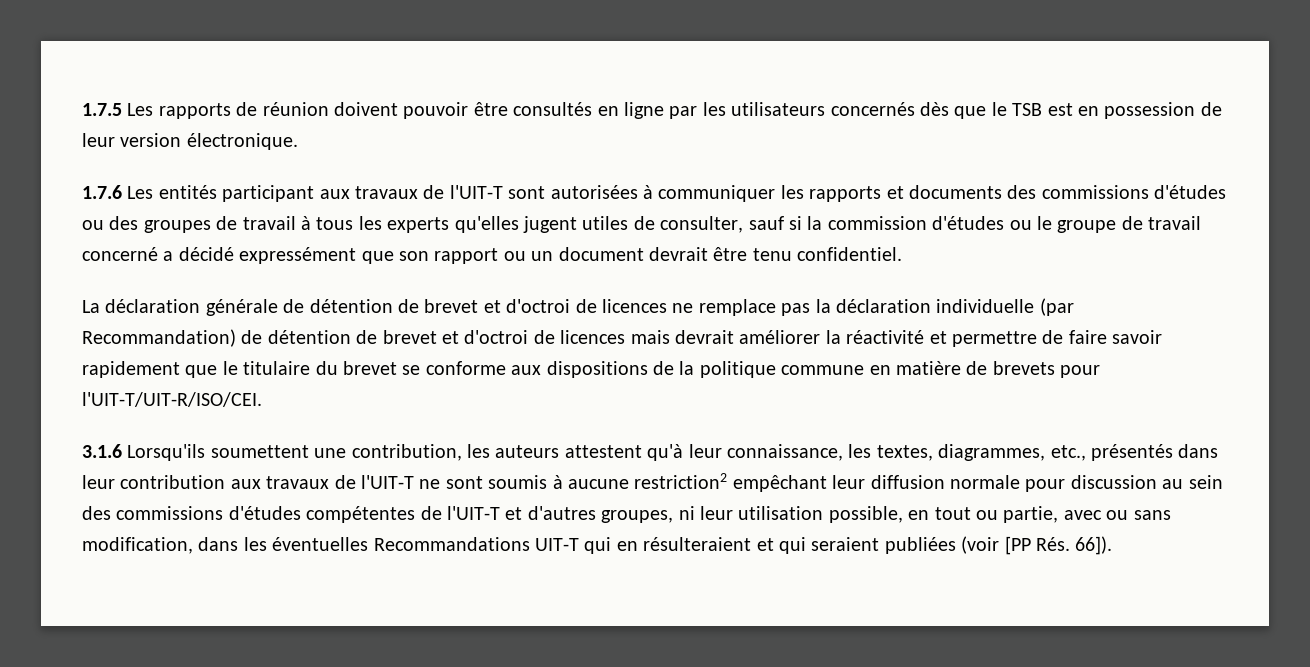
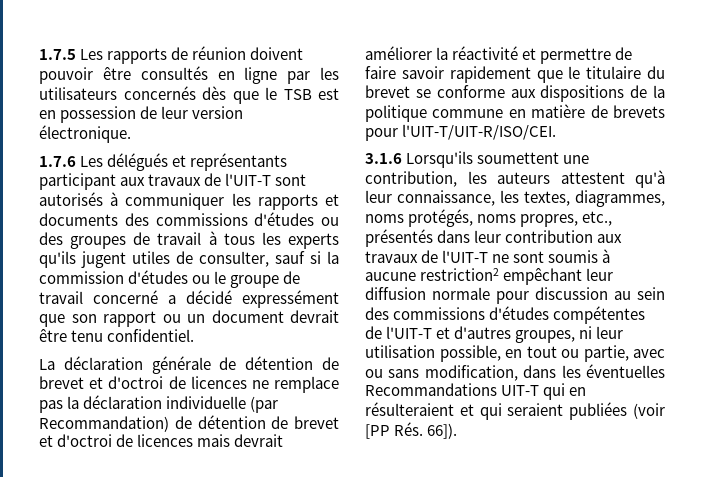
[158,185,217,199] entités -> [107,153,288,171] délégués et représentants
[550,185,638,199] autorisées -> [39,192,103,206] autorisés
[454,216,519,233] qu'elles -> [39,251,76,268] qu'ils
(1046, 452) none -> [365,209,579,227] noms protégés, noms propres,

